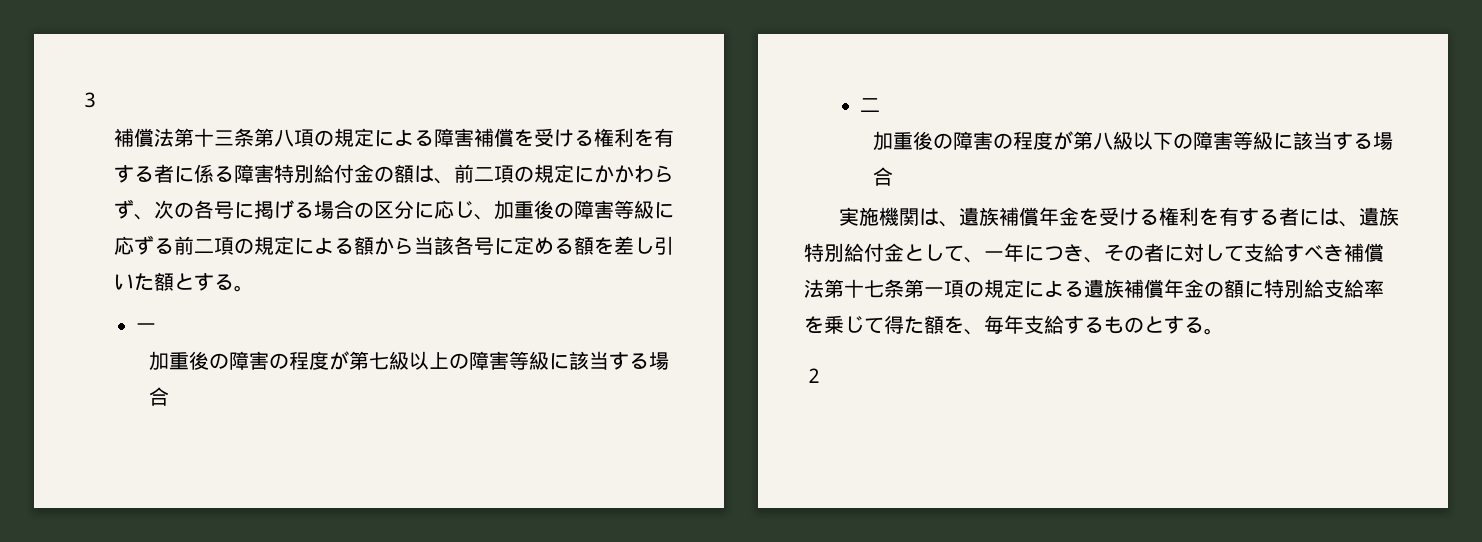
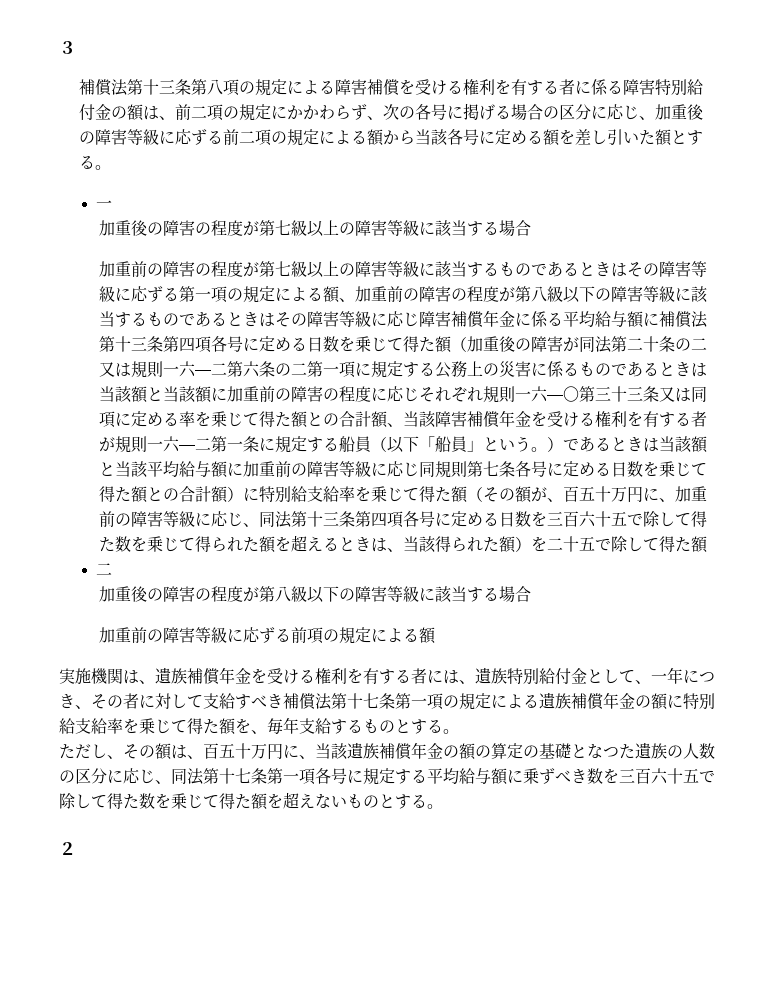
(169, 396) none -> [98,261,707,278] [98,286,708,303] [98,310,708,328] [98,336,707,353] [98,361,707,378] [98,386,707,403] [98,410,707,428] [98,436,708,453] [98,461,707,478] [98,486,707,503] [98,511,707,528] [98,535,708,553] // 加重前の障害の程度が第七級以上の障害等級に該当するものであるときはその障害等級に応ずる第一項の規定による額、加重前の障害の程度が第八級以下の障害等級に該当するものであるときはその障害等級に応じ障害補償年金に係る平均給与額に補償法第十三条第四項各号に定める日数を乗じて得た額（加重後の障害が同法第二十条の二又は規則一六―二第六条の二第一項に規定する公務上の災害に係るものであるときは当該額と当該額に加重前の障害の程度に応じそれぞれ規則一六―〇第三十三条又は同項に定める率を乗じて得た額との合計額、当該障害補償年金を受ける権利を有する者が規則一六―二第一条に規定する船員（以下「船員」という。）であるときは当該額と当該平均給与額に加重前の障害等級に応じ同規則第七条各号に定める日数を乗じて得た額との合計額）に特別給支給率を乗じて得た額（その額が、百五十万円に、加重前の障害等級に応じ、同法第十三条第四項各号に定める日数を三百六十五で除して得た数を乗じて得られた額を超えるときは、当該得られた額）を二十五で除して得た額
(893, 176) none -> [98,627,436,644] // 加重前の障害等級に応ずる前項の規定による額
(1224, 331) none -> [59,742,715,760] [59,768,715,785] [59,792,443,810] // ただし、その額は、百五十万円に、当該遺族補償年金の額の算定の基礎となつた遺族の人数の区分に応じ、同法第十七条第一項各号に規定する平均給与額に乗ずべき数を三百六十五で除して得た数を乗じて得た額を超えないものとする。

